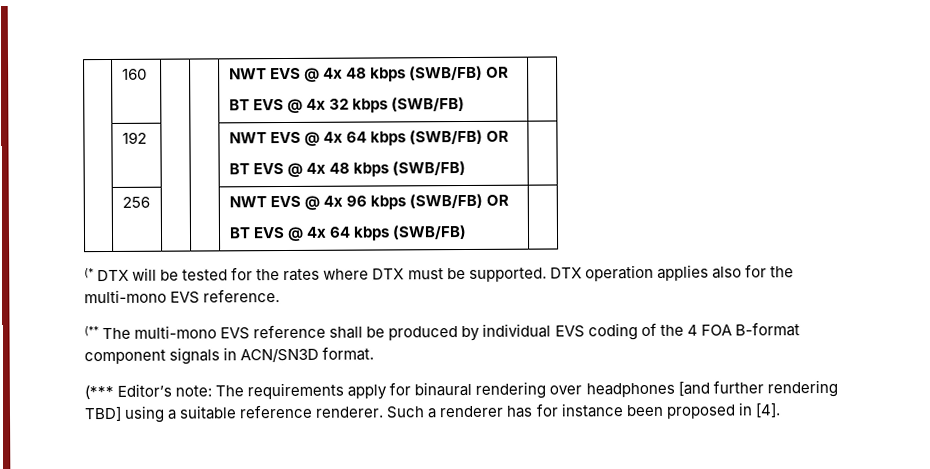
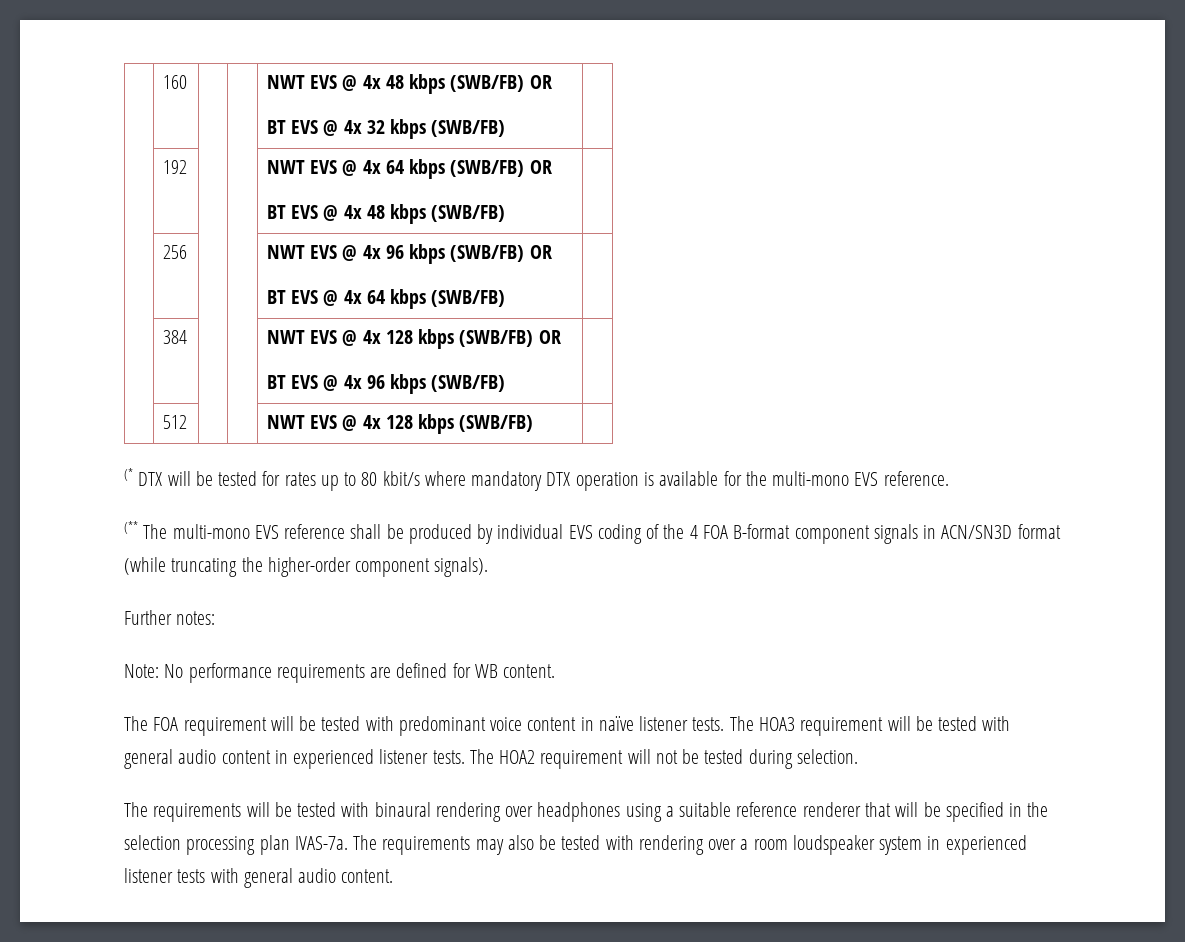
(467, 232) none -> [162,330,187,344] [266,329,561,349] [266,374,506,394] [162,415,187,429] [266,414,534,434] // | 384 | | | NWT EVS @ 4x 128 kbps (SWB/FB) OR // BT EVS @ 4x 96 kbps (SWB/FB) | // | 512 | | | NWT EVS @ 4x 128 kbps (SWB/FB) |
[256,264,742,282] the rates where DTX must be supported. DTX operation applies also -> [284,471,719,491] rates up to 80 kbit/s where mandatory DTX operation is available
[322,346,375,361] [84,379,838,400] [84,402,781,423] format. // (*** Editor’s note: The requirements apply for binaural rendering over headphones [and further rendering TBD] using a suitable reference renderer. Such a renderer has for instance been proposed in [4]. -> [1017,524,1061,539] [124,557,489,577] [124,610,216,625] [124,663,556,683] [124,716,1011,736] [124,749,858,769] [124,802,1049,822] [124,835,1027,855] [124,868,394,888] format (while truncating the higher-order component signals). // Further notes: // Note: No performance requirements are defined for WB content. // The FOA requirement will be tested with predominant voice content in naïve listener tests. The HOA3 requirement will be tested with general audio content in experienced listener tests. The HOA2 requirement will not be tested during selection. // The requirements will be tested with binaural rendering over headphones using a suitable reference renderer that will be specified in the selection processing plan IVAS-7a. The requirements may also be tested with rendering over a room loudspeaker system in experienced listener tests with general audio content.

